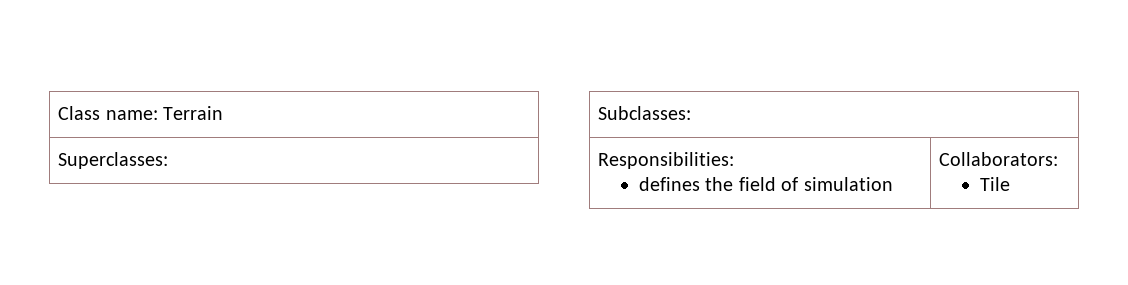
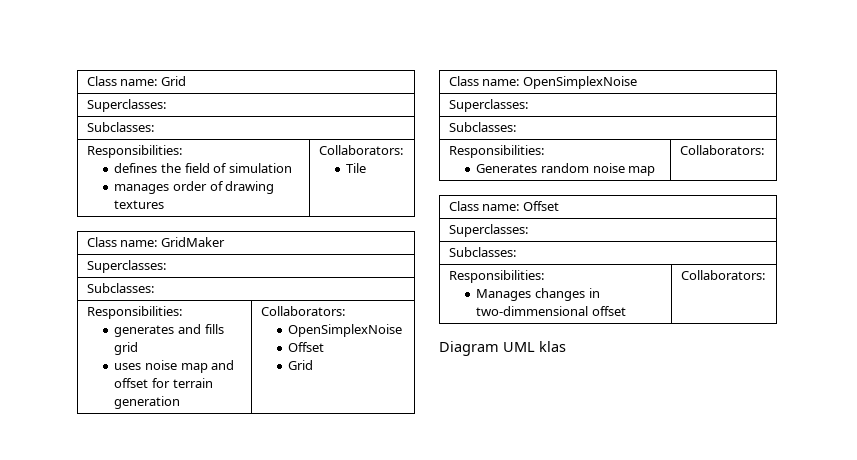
[58,106,224,120] Class name: Terrain -> [86,76,186,86] Class name: Grid
[939,152,1059,166] [979,177,1010,191] | Collaborators: // Tile -> [114,181,275,194] [114,200,165,209] [318,145,403,155] [346,163,367,173] [86,237,225,247] [86,260,166,273] [86,283,154,293] [86,306,182,319] [114,324,224,337] [114,342,139,355] [114,360,235,373] [114,378,213,388] [114,396,181,409] [260,306,345,316] [288,324,403,337] [288,342,325,352] [288,360,314,370] [448,76,637,89] [448,99,528,112] [448,122,516,132] [448,145,544,158] [476,163,656,176] [679,145,764,155] [448,201,559,211] [448,224,528,237] [448,247,516,257] [448,270,544,283] [476,288,600,301] [476,306,626,316] [680,270,765,280] [439,341,566,356] // manages order of drawing textures | Collaborators: // Tile // Class name: GridMaker // Superclasses: // Subclasses: // Responsibilities: // generates and fills grid // uses noise map and offset for terrain generation | Collaborators: // OpenSimplexNoise // Offset // Grid // Class name: OpenSimplexNoise // Superclasses: // Subclasses: // Responsibilities: // Generates random noise map | Collaborators: // Class name: Offset // Superclasses: // Subclasses: // Responsibilities: // Manages changes in two-dimmensional offset | Collaborators: // Diagram UML klas

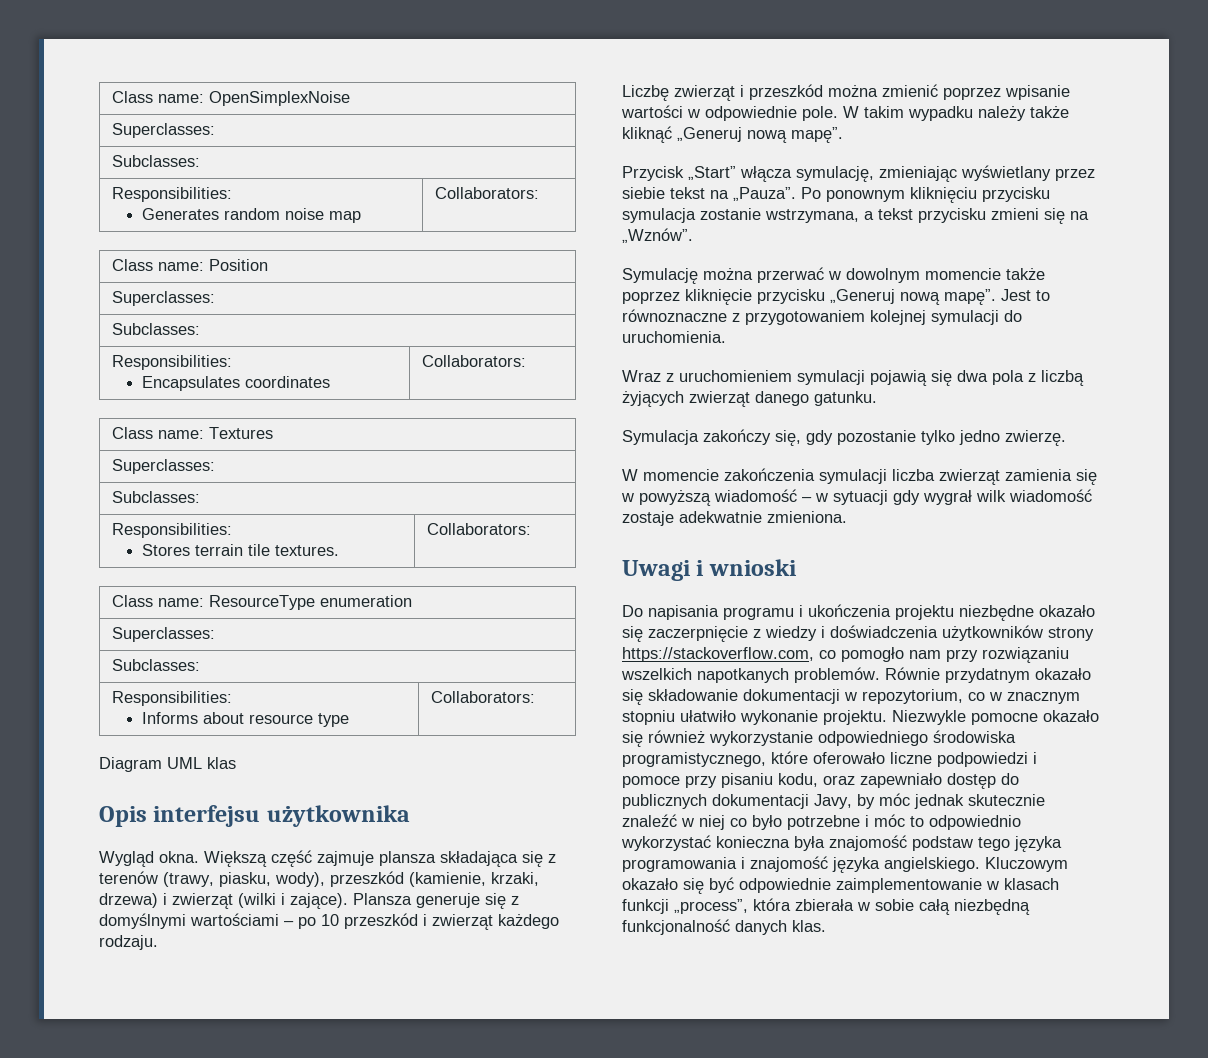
[86,76,186,86] [86,99,166,112] [86,122,154,132] [86,145,182,158] [114,163,292,173] [114,181,275,194] [114,200,165,209] [318,145,403,155] [346,163,367,173] [86,237,225,247] [86,260,166,273] [86,283,154,293] [86,306,182,319] [114,324,224,337] [114,342,139,355] [114,360,235,373] [114,378,213,388] [114,396,181,409] [260,306,345,316] [288,324,403,337] [288,342,325,352] [288,360,314,370] [448,76,520,86] Class name: Grid // Superclasses: // Subclasses: // Responsibilities: // defines the field of simulation // manages order of drawing textures | Collaborators: // Tile // Class name: GridMaker // Superclasses: // Subclasses: // Responsibilities: // generates and fills grid // uses noise map and offset for terrain generation | Collaborators: // OpenSimplexNoise // Offset // Grid // Class name: -> [111,91,204,103] Class name:
[522,201,559,211] [448,224,528,237] [448,247,516,257] [448,270,544,283] [476,288,600,301] [476,306,626,316] [680,270,765,280] [439,341,566,356] Offset // Superclasses: // Subclasses: // Responsibilities: // Manages changes in two-dimmensional offset | Collaborators: // Diagram UML klas -> [208,259,268,271] [111,291,215,306] [111,323,200,335] [111,355,232,370] [141,376,330,391] [421,355,526,367] [111,427,273,439] [111,459,215,474] [111,491,200,503] [111,523,232,538] [141,544,339,556] [426,523,531,535] [111,595,412,610] [111,627,215,642] [111,659,200,671] [111,691,232,706] [141,712,349,727] [430,691,535,703] [99,757,236,772] [99,805,410,827] [99,850,556,867] [99,871,539,887] [99,893,519,909] [99,913,559,930] [99,935,158,950] [622,84,1070,101] [621,105,1069,121] [622,126,843,143] [622,165,1095,182] [622,187,1050,203] [622,208,1089,224] [622,228,693,243] [622,267,1045,284] [622,289,1050,305] [622,309,1022,325] [622,331,726,343] [622,370,1084,386] [622,391,877,407] [622,429,1066,446] [622,468,1097,485] [621,489,1092,506] [622,511,847,526] [622,559,797,581] [622,604,1095,621] [622,625,1094,642] [622,647,1069,663] [621,667,1091,683] [622,689,1080,705] [622,710,1099,725] [622,730,1016,747] [622,751,1037,767] [622,773,1019,789] [622,793,1045,809] [622,814,1021,830] [621,835,1062,852] [622,856,1068,873] [622,877,1059,894] [622,898,1030,915] [622,919,826,935] Position // Superclasses: // Subclasses: // Responsibilities: // Encapsulates coordinates | Collaborators: // Class name: Textures // Superclasses: // Subclasses: // Responsibilities: // Stores terrain tile textures. | Collaborators: // Class name: ResourceType enumeration // Superclasses: // Subclasses: // Responsibilities: // Informs about resource type | Collaborators: // Diagram UML klas // Opis interfejsu użytkownika // Wygląd okna. Większą część zajmuje plansza składająca się z terenów (trawy, piasku, wody), przeszkód (kamienie, krzaki, drzewa) i zwierząt (wilki i zające). Plansza generuje się z domyślnymi wartościami – po 10 przeszkód i zwierząt każdego rodzaju. // Liczbę zwierząt i przeszkód można zmienić poprzez wpisanie wartości w odpowiednie pole. W takim wypadku należy także kliknąć „Generuj nową mapę”. // Przycisk „Start” włącza symulację, zmieniając wyświetlany przez siebie tekst na „Pauza”. Po ponownym kliknięciu przycisku symulacja zostanie wstrzymana, a tekst przycisku zmieni się na „Wznów”. // Symulację można przerwać w dowolnym momencie także poprzez kliknięcie przycisku „Generuj nową mapę”. Jest to równoznaczne z przygotowaniem kolejnej symulacji do uruchomienia. // Wraz z uruchomieniem symulacji pojawią się dwa pola z liczbą żyjących zwierząt danego gatunku. // Symulacja zakończy się, gdy pozostanie tylko jedno zwierzę. // W momencie zakończenia symulacji liczba zwierząt zamienia się w powyższą wiadomość – w sytuacji gdy wygrał wilk wiadomość zostaje adekwatnie zmieniona. // Uwagi i wnioski // Do napisania programu i ukończenia projektu niezbędne okazało się zaczerpnięcie z wiedzy i doświadczenia użytkowników strony https://stackoverflow.com, co pomogło nam przy rozwiązaniu wszelkich napotkanych problemów. Równie przydatnym okazało się składowanie dokumentacji w repozytorium, co w znacznym stopniu ułatwiło wykonanie projektu. Niezwykle pomocne okazało się również wykorzystanie odpowiedniego środowiska programistycznego, które oferowało liczne podpowiedzi i pomoce przy pisaniu kodu, oraz zapewniało dostęp do publicznych dokumentacji Javy, by móc jednak skutecznie znaleźć w niej co było potrzebne i móc to odpowiednio wykorzystać konieczna była znajomość podstaw tego języka programowania i znajomość języka angielskiego. Kluczowym okazało się być odpowiednie zaimplementowanie w klasach funkcji „process”, która zbierała w sobie całą niezbędną funkcjonalność danych klas.

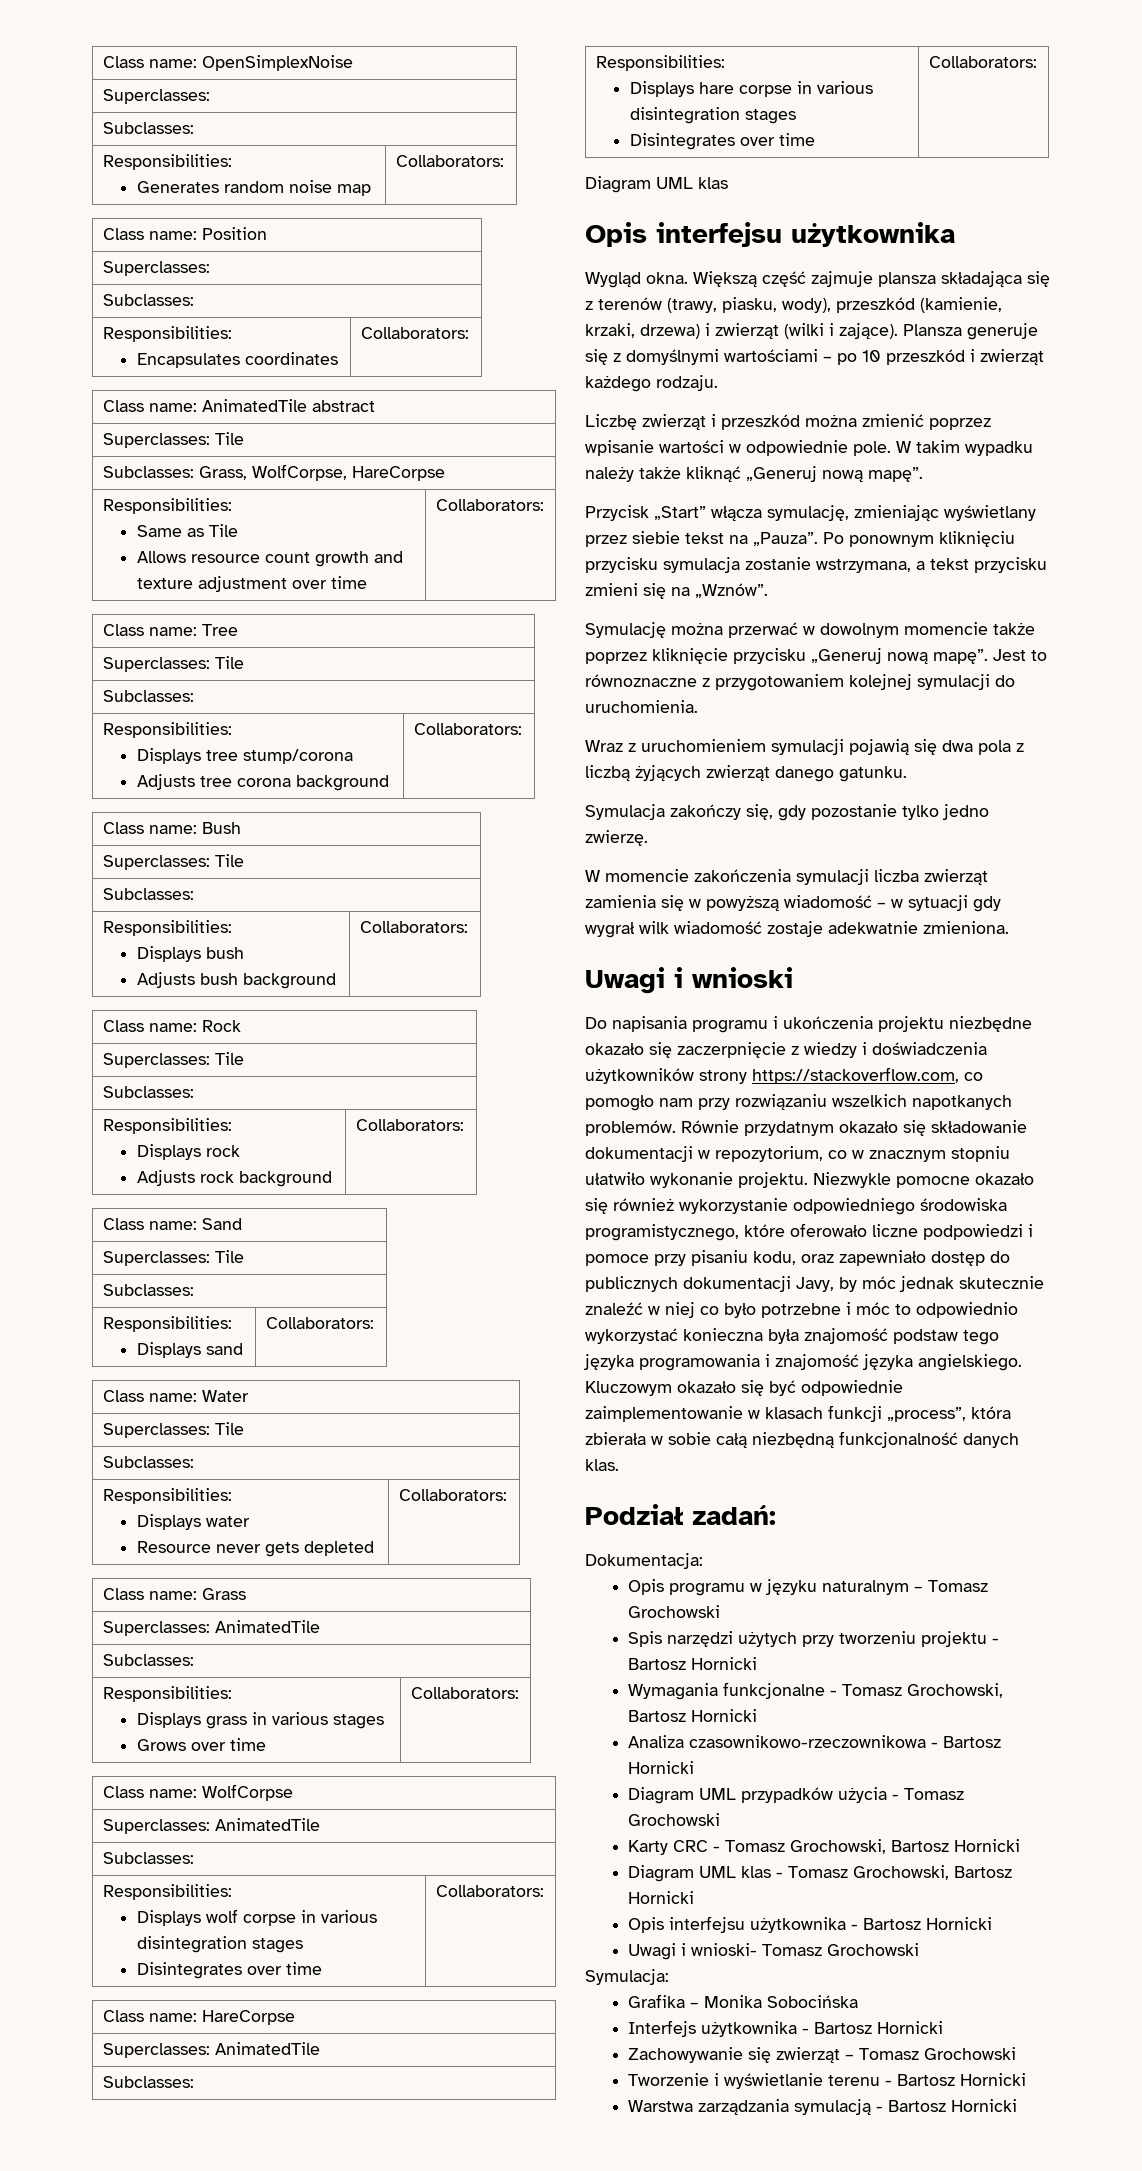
[208,427,273,439] [111,459,215,474] [111,491,200,503] [111,523,232,538] [141,544,339,556] [426,523,531,535] [111,595,412,610] [111,627,215,642] [111,659,200,671] [111,691,232,706] [141,712,349,727] Textures // Superclasses: // Subclasses: // Responsibilities: // Stores terrain tile textures. | Collaborators: // Class name: ResourceType enumeration // Superclasses: // Subclasses: // Responsibilities: // Informs about resource type -> [201,399,375,412] [102,432,244,448] [102,464,445,481] [102,498,232,514] [136,524,238,537] [136,551,403,567] [136,576,367,592] [435,499,544,511] [102,624,238,636] [102,656,244,672] [102,690,194,702] [102,722,232,738] [136,748,353,764] [136,774,389,791] [413,723,522,735] [102,822,241,834] [102,854,244,870] [102,888,194,900] [102,920,232,936] [136,946,244,962] [136,972,336,989] [359,921,468,933] [102,1020,241,1032] [102,1052,244,1068] [102,1086,194,1098] [102,1118,232,1134] [136,1144,240,1160] [136,1170,332,1187] [355,1119,464,1131] [102,1218,242,1230] [102,1250,244,1266] [102,1284,194,1296] [102,1316,232,1332] [136,1342,243,1358] [265,1317,374,1329] [102,1390,249,1402] [102,1422,244,1438] [102,1456,194,1468] [102,1488,232,1504] [136,1514,250,1530] [136,1541,374,1557] [398,1489,507,1501] [102,1588,246,1600] [102,1620,320,1636] [102,1654,194,1666] [102,1686,232,1702] [136,1712,384,1729] [136,1738,266,1751] [410,1687,519,1699] [102,1784,293,1801] [102,1818,320,1834] [102,1852,194,1864] [102,1884,232,1900] [136,1909,377,1926] [136,1936,303,1953] [136,1962,322,1979] [435,1885,544,1897] [102,2010,295,2025] [102,2042,320,2058] [102,2076,194,2088] [595,55,725,71] [629,81,873,97] [629,107,796,124] [629,133,815,150] AnimatedTile abstract // Superclasses: Tile // Subclasses: Grass, WolfCorpse, HareCorpse // Responsibilities: // Same as Tile // Allows resource count growth and texture adjustment over time | Collaborators: // Class name: Tree // Superclasses: Tile // Subclasses: // Responsibilities: // Displays tree stump/corona // Adjusts tree corona background | Collaborators: // Class name: Bush // Superclasses: Tile // Subclasses: // Responsibilities: // Displays bush // Adjusts bush background | Collaborators: // Class name: Rock // Superclasses: Tile // Subclasses: // Responsibilities: // Displays rock // Adjusts rock background | Collaborators: // Class name: Sand // Superclasses: Tile // Subclasses: // Responsibilities: // Displays sand | Collaborators: // Class name: Water // Superclasses: Tile // Subclasses: // Responsibilities: // Displays water // Resource never gets depleted | Collaborators: // Class name: Grass // Superclasses: AnimatedTile // Subclasses: // Responsibilities: // Displays grass in various stages // Grows over time | Collaborators: // Class name: WolfCorpse // Superclasses: AnimatedTile // Subclasses: // Responsibilities: // Displays wolf corpse in various disintegration stages // Disintegrates over time | Collaborators: // Class name: HareCorpse // Superclasses: AnimatedTile // Subclasses: // Responsibilities: // Displays hare corpse in various disintegration stages // Disintegrates over time
(826, 926) none -> [585,1504,776,1525] [585,1553,703,1569] [628,1579,989,1596] [628,1605,721,1618] [628,1631,1000,1647] [628,1657,758,1670] [628,1682,1004,1700] [628,1709,758,1722] [628,1735,1002,1748] [628,1761,695,1774] [628,1787,965,1804] [628,1813,721,1826] [628,1839,1021,1855] [628,1865,1013,1882] [628,1891,695,1904] [628,1916,993,1933] [628,1943,920,1960] [585,1969,669,1985] [628,1994,859,2008] [628,2020,944,2037] [628,2047,1017,2064] [628,2073,1027,2089] [628,2099,1018,2116] // Podział zadań: // Dokumentacja: // Opis programu w języku naturalnym – Tomasz Grochowski // Spis narzędzi użytych przy tworzeniu projektu - Bartosz Hornicki // Wymagania funkcjonalne - Tomasz Grochowski, Bartosz Hornicki // Analiza czasownikowo-rzeczownikowa - Bartosz Hornicki // Diagram UML przypadków użycia - Tomasz Grochowski // Karty CRC - Tomasz Grochowski, Bartosz Hornicki // Diagram UML klas - Tomasz Grochowski, Bartosz Hornicki // Opis interfejsu użytkownika - Bartosz Hornicki // Uwagi i wnioski- Tomasz Grochowski // Symulacja: // Grafika – Monika Sobocińska // Interfejs użytkownika - Bartosz Hornicki // Zachowywanie się zwierząt – Tomasz Grochowski // Tworzenie i wyświetlanie terenu - Bartosz Hornicki // Warstwa zarządzania symulacją - Bartosz Hornicki

